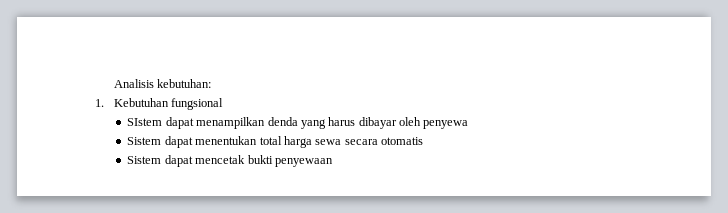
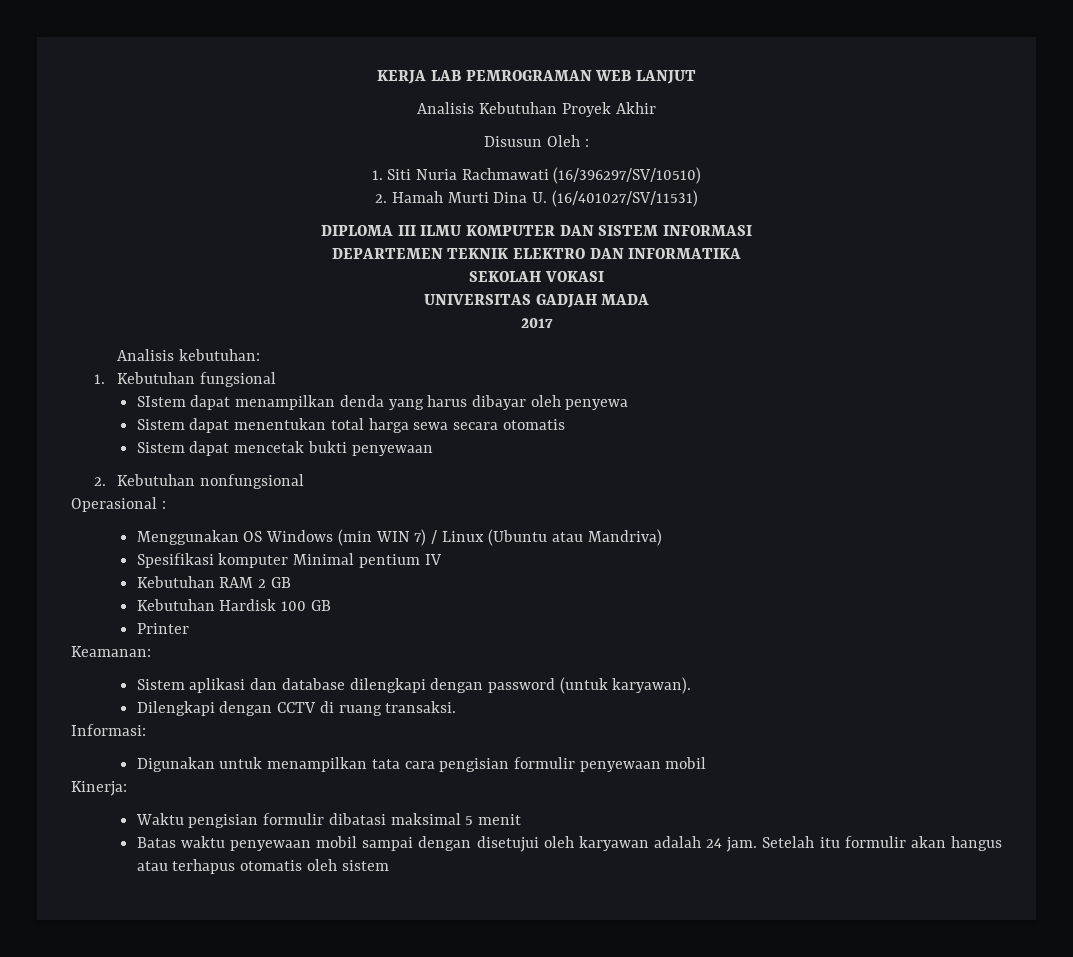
(113, 83) none -> [377,70,696,84] [417,102,656,117] [484,135,589,147] [371,167,702,184] [375,190,698,207] [320,225,753,236] [331,248,742,259] [469,271,604,282] [423,294,650,308] [520,318,553,328] KERJA LAB PEMROGRAMAN WEB LANJUT // Analisis Kebutuhan Proyek Akhir // Disusun Oleh : // 1. Siti Nuria Rachmawati (16/396297/SV/10510) // 2. Hamah Murti Dina U. (16/401027/SV/11531) // DIPLOMA III ILMU KOMPUTER DAN SISTEM INFORMASI // DEPARTEMEN TEKNIK ELEKTRO DAN INFORMATIKA // SEKOLAH VOKASI // UNIVERSITAS GADJAH MADA // 2017 //
(333, 162) none -> [94,474,305,489] [71,497,166,512] [136,529,662,546] [136,553,442,568] [136,576,291,588] [136,599,331,611] [136,623,189,634] [71,646,151,657] [136,677,692,694] [136,701,457,716] [71,724,146,736] [136,757,707,772] [71,781,127,796] [135,813,521,828] [136,836,1003,852] [136,859,389,874] // 2. Kebutuhan nonfungsional // Operasional : // Menggunakan OS Windows (min WIN 7) / Linux (Ubuntu atau Mandriva) // Spesifikasi komputer Minimal pentium IV // Kebutuhan RAM 2 GB // Kebutuhan Hardisk 100 GB // Printer // Keamanan: // Sistem aplikasi dan database dilengkapi dengan password (untuk karyawan). // Dilengkapi dengan CCTV di ruang transaksi. // Informasi: // Digunakan untuk menampilkan tata cara pengisian formulir penyewaan mobil // Kinerja: // Waktu pengisian formulir dibatasi maksimal 5 menit // Batas waktu penyewaan mobil sampai dengan disetujui oleh karyawan adalah 24 jam. Setelah itu formulir akan hangus atau terhapus otomatis oleh sistem

